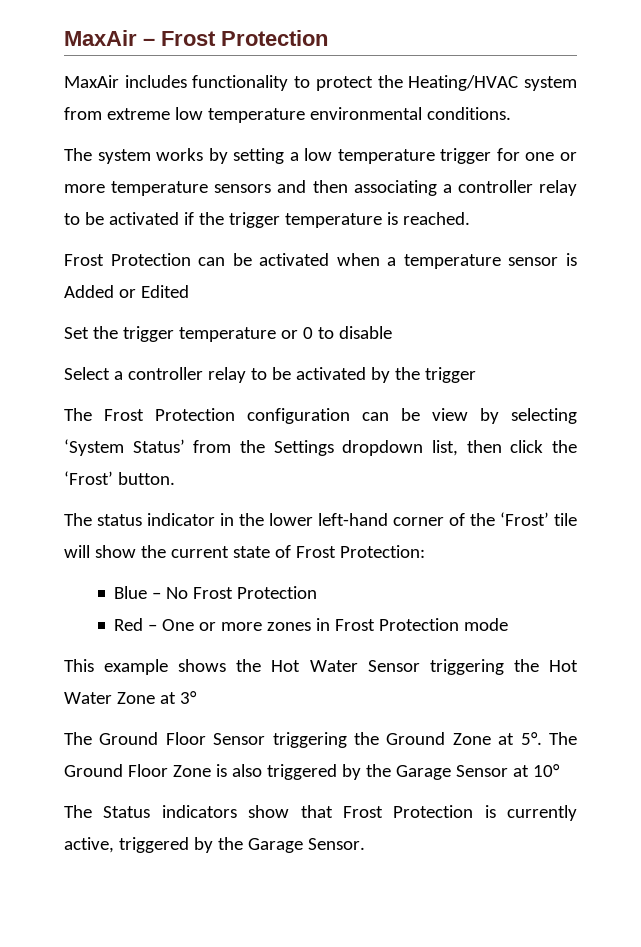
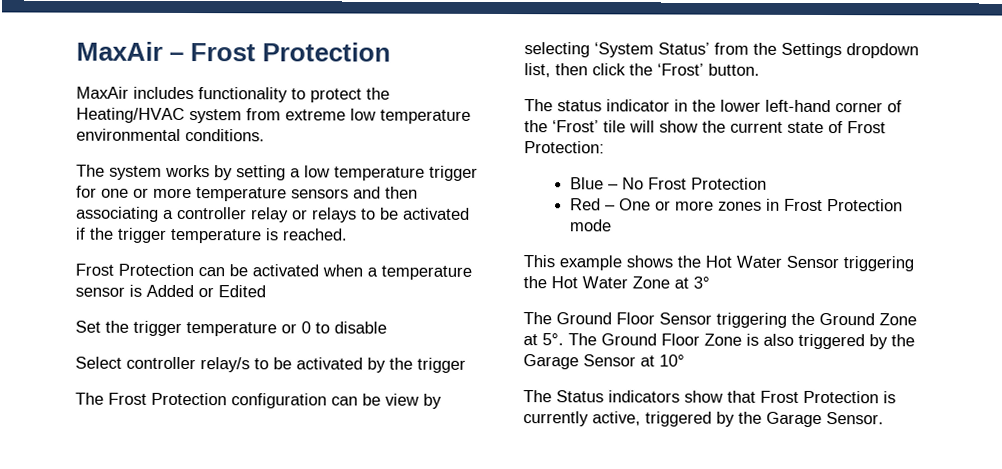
(577, 188) none -> [292,207,357,223] or relays
[113,367,246,383] a controller relay -> [126,356,250,373] controller relay/s

